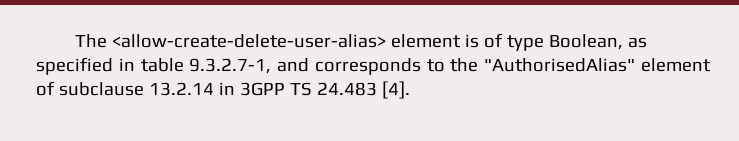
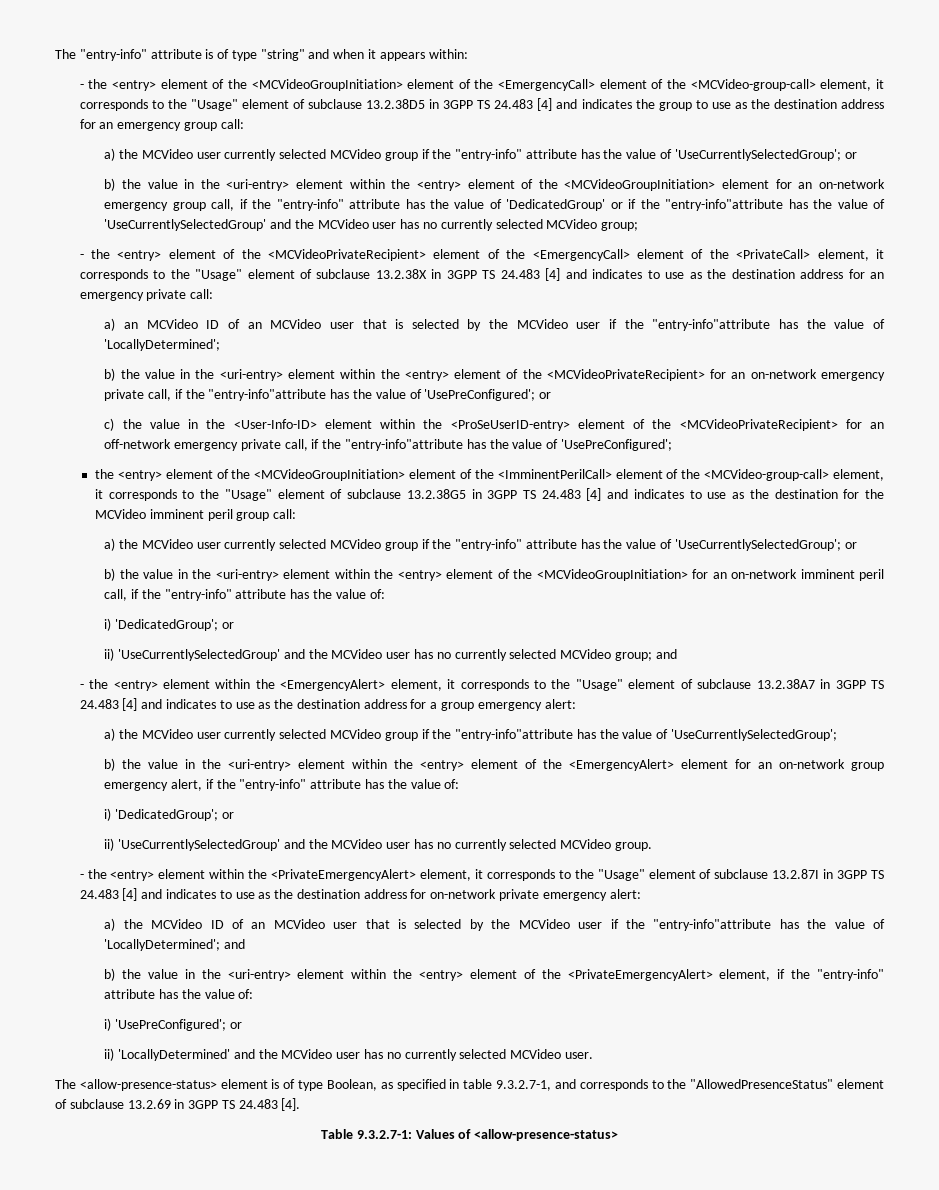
[75,34,387,48] The <allow-create-delete-user-alias> -> [55,49,468,61] [79,79,884,91] [79,98,884,111] [79,119,244,131] [104,148,857,161] [104,178,886,191] [104,199,886,211] [104,219,639,231] [79,249,884,261] [79,268,884,281] [79,289,214,301] [104,318,885,331] [104,339,221,351] [104,368,885,381] [104,389,552,401] [104,418,885,431] [104,439,672,451] [95,469,884,481] [95,488,884,501] [95,509,297,521] [104,538,857,551] [104,568,885,581] [104,589,385,601] [104,618,234,631] [104,648,677,661] [79,679,885,691] [79,698,576,711] [104,728,837,741] [104,758,885,771] [104,779,460,791] [104,808,234,821] [104,838,652,851] [79,869,884,881] [79,888,641,901] [104,918,886,931] [104,939,246,951] [104,968,885,981] [104,989,254,999] [104,1018,242,1031] [104,1048,593,1061] [55,1079,217,1091] The "entry-info" attribute is of type "string" and when it appears within: // - the <entry> element of the <MCVideoGroupInitiation> element of the <EmergencyCall> element of the <MCVideo-group-call> element, it corresponds to the "Usage" element of subclause 13.2.38D5 in 3GPP TS 24.483 [4] and indicates the group to use as the destination address for an emergency group call: // a) the MCVideo user currently selected MCVideo group if the "entry-info" attribute has the value of 'UseCurrentlySelectedGroup'; or // b) the value in the <uri-entry> element within the <entry> element of the <MCVideoGroupInitiation> element for an on-network emergency group call, if the "entry-info" attribute has the value of 'DedicatedGroup' or if the "entry-info"attribute has the value of 'UseCurrentlySelectedGroup' and the MCVideo user has no currently selected MCVideo group; // - the <entry> element of the <MCVideoPrivateRecipient> element of the <EmergencyCall> element of the <PrivateCall> element, it corresponds to the "Usage" element of subclause 13.2.38X in 3GPP TS 24.483 [4] and indicates to use as the destination address for an emergency private call: // a) an MCVideo ID of an MCVideo user that is selected by the MCVideo user if the "entry-info"attribute has the value of 'LocallyDetermined'; // b) the value in the <uri-entry> element within the <entry> element of the <MCVideoPrivateRecipient> for an on-network emergency private call, if the "entry-info"attribute has the value of 'UsePreConfigured'; or // c) the value in the <User-Info-ID> element within the <ProSeUserID-entry> element of the <MCVideoPrivateRecipient> for an off-network emergency private call, if the "entry-info"attribute has the value of 'UsePreConfigured'; // the <entry> element of the <MCVideoGroupInitiation> element of the <ImminentPerilCall> element of the <MCVideo-group-call> element, it corresponds to the "Usage" element of subclause 13.2.38G5 in 3GPP TS 24.483 [4] and indicates to use as the destination for the MCVideo imminent peril group call: // a) the MCVideo user currently selected MCVideo group if the "entry-info" attribute has the value of 'UseCurrentlySelectedGroup'; or // b) the value in the <uri-entry> element within the <entry> element of the <MCVideoGroupInitiation> for an on-network imminent peril call, if the "entry-info" attribute has the value of: // i) 'DedicatedGroup'; or // ii) 'UseCurrentlySelectedGroup' and the MCVideo user has no currently selected MCVideo group; and // - the <entry> element within the <EmergencyAlert> element, it corresponds to the "Usage" element of subclause 13.2.38A7 in 3GPP TS 24.483 [4] and indicates to use as the destination address for a group emergency alert: // a) the MCVideo user currently selected MCVideo group if the "entry-info"attribute has the value of 'UseCurrentlySelectedGroup'; // b) the value in the <uri-entry> element within the <entry> element of the <EmergencyAlert> element for an on-network group emergency alert, if the "entry-info" attribute has the value of: // i) 'DedicatedGroup'; or // ii) 'UseCurrentlySelectedGroup' and the MCVideo user has no currently selected MCVideo group. // - the <entry> element within the <PrivateEmergencyAlert> element, it corresponds to the "Usage" element of subclause 13.2.87I in 3GPP TS 24.483 [4] and indicates to use as the destination address for on-network private emergency alert: // a) the MCVideo ID of an MCVideo user that is selected by the MCVideo user if the "entry-info"attribute has the value of 'LocallyDetermined'; and // b) the value in the <uri-entry> element within the <entry> element of the <PrivateEmergencyAlert> element, if the "entry-info" attribute has the value of: // i) 'UsePreConfigured'; or // ii) 'LocallyDetermined' and the MCVideo user has no currently selected MCVideo user. // The <allow-presence-status>
[484,58,711,72] [36,81,214,96] "AuthorisedAlias" element of subclause 13.2.14 -> [690,1079,885,1089] [55,1099,171,1109] "AllowedPresenceStatus" element of subclause 13.2.69
(410, 90) none -> [320,1129,619,1141] // Table 9.3.2.7-1: Values of <allow-presence-status>

